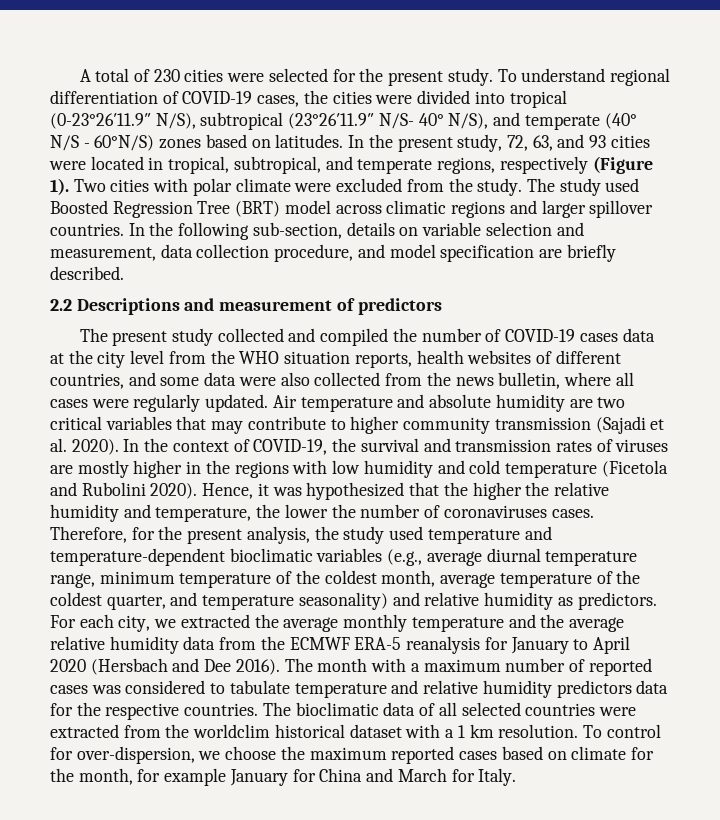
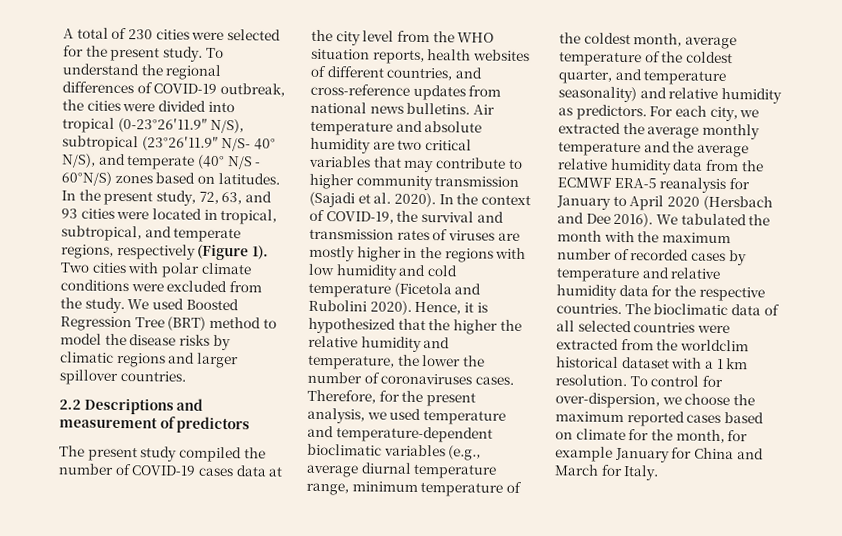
[609,68,670,86] [50,90,300,107] regional differentiation of COVID-19 cases, -> [140,64,223,81] [62,81,285,97] the regional differences of COVID-19 outbreak,
(291, 185) none -> [60,279,129,292] conditions
[526,178,601,196] The study -> [127,299,150,310] We
[284,200,382,214] model across -> [208,316,277,329] [60,333,231,351] method to model the disease risks by
[128,222,584,240] [50,244,616,262] [50,266,124,280] In the following sub-section, details on variable selection and measurement, data collection procedure, and model specification are briefly described. -> (186, 376) none
[217,328,316,342] collected and -> (178, 454) none
[160,372,634,389] [50,394,269,412] some data were also collected from the news bulletin, where all cases were regularly updated. -> [310,83,502,101] [310,101,471,115] cross-reference updates from national news bulletins.
[272,487,302,496] was -> [476,302,488,313] is
[314,526,385,544] the study -> [366,411,387,420] we
[284,658,313,672] The -> [655,213,771,226] We tabulated the
[410,663,420,672] a -> [637,231,660,243] the
[588,658,652,676] [50,680,290,694] reported cases was considered to tabulate -> [630,249,747,266] recorded cases by
[556,680,632,698] predictors -> (617, 292) none

